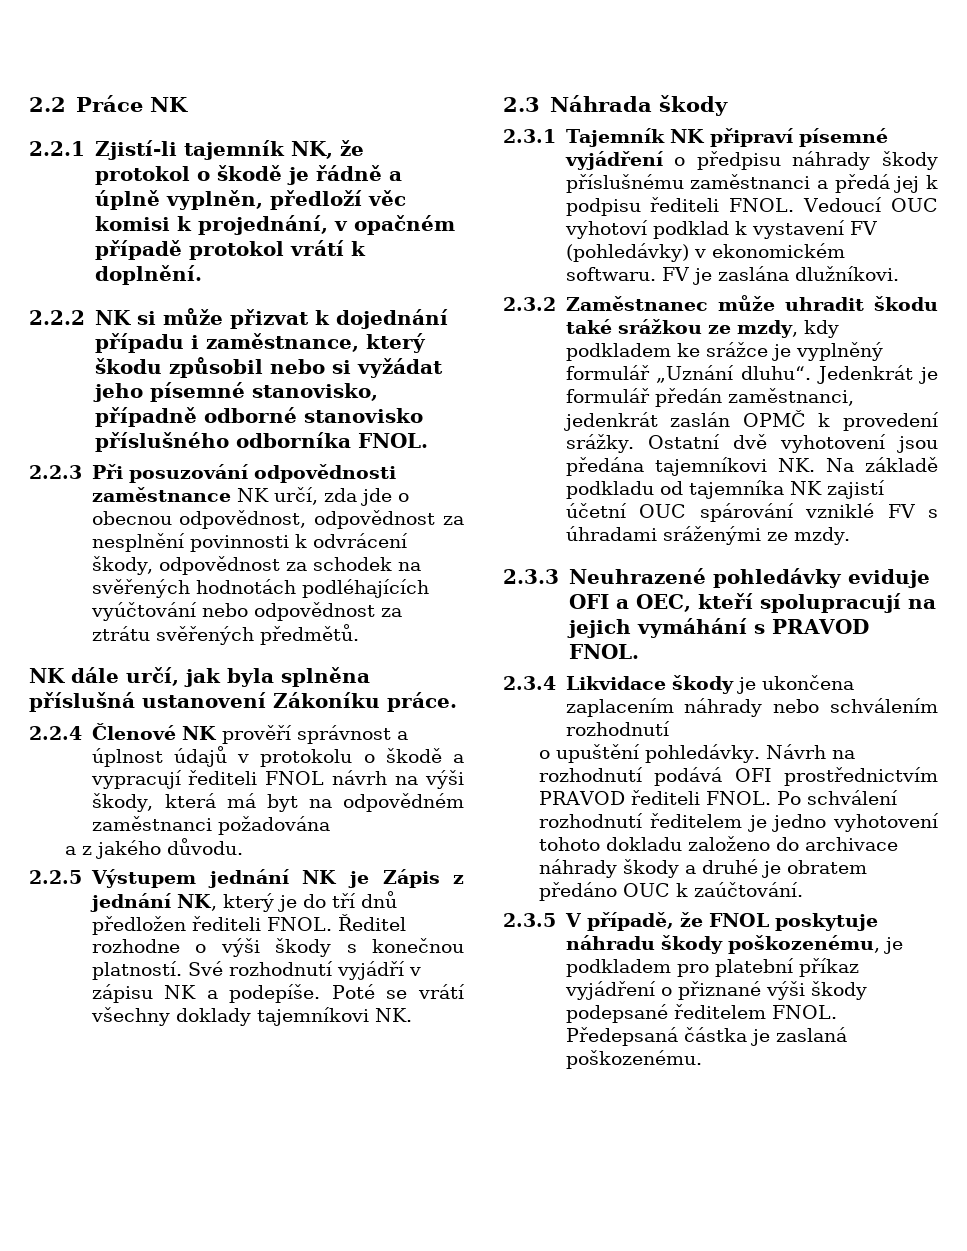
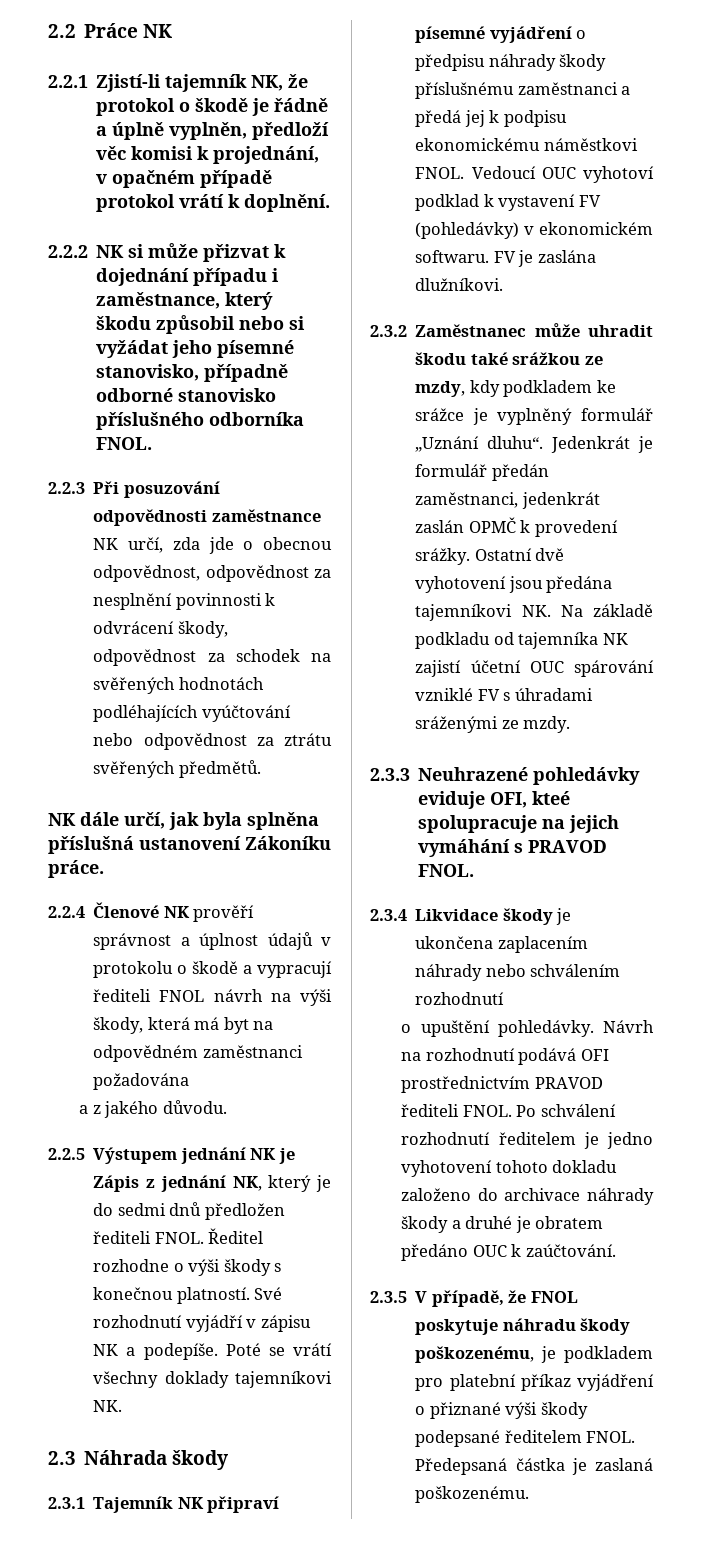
[331,893,356,908] tří -> [117,1203,166,1216] sedmi
[650,197,720,212] řediteli -> [415,138,638,151] ekonomickému náměstkovi
[568,593,901,613] OFI a OEC, kteří spolupracují -> [490,791,571,808] [418,815,538,833] OFI, kteé spolupracuje

